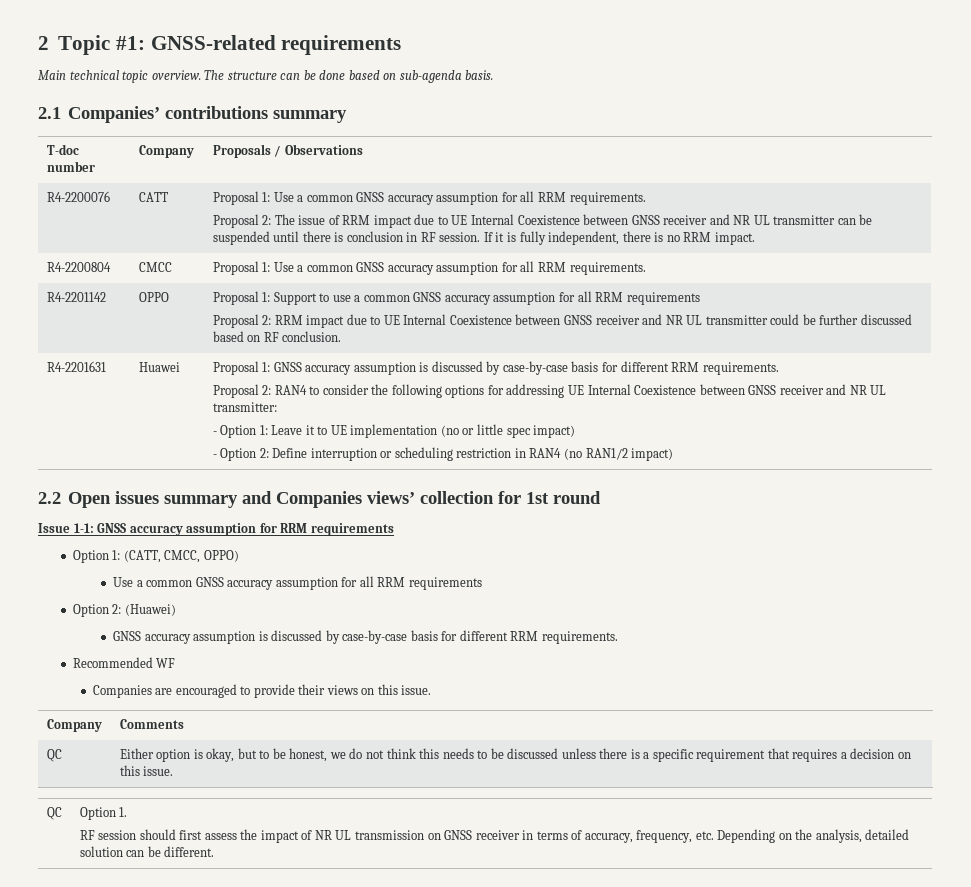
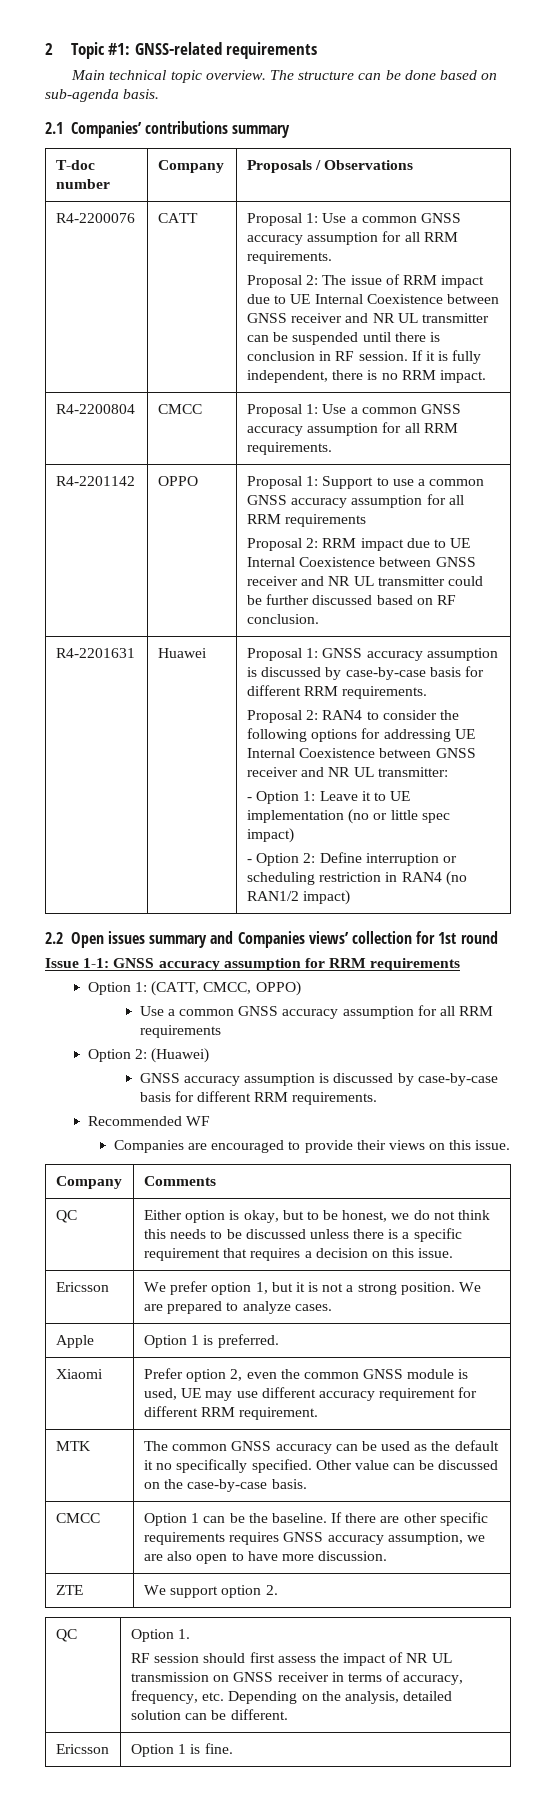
(174, 771) none -> [55,1282,109,1292] [143,1281,482,1295] [143,1301,332,1314] [55,1335,94,1348] [143,1334,279,1348] [55,1369,103,1379] [143,1368,469,1382] [143,1387,478,1401] [143,1406,319,1420] [55,1441,91,1451] [143,1440,499,1454] [143,1459,499,1473] [143,1479,307,1492] [55,1513,100,1523] [143,1512,488,1526] [143,1532,485,1545] [143,1551,388,1564] [55,1585,83,1595] [143,1585,278,1598] // Ericsson | We prefer option 1, but it is not a strong position. We are prepared to analyze cases. // Apple | Option 1 is preferred. // Xiaomi | Prefer option 2, even the common GNSS module is used, UE may use different accuracy requirement for different RRM requirement. // MTK | The common GNSS accuracy can be used as the default it no specifically specified. Other value can be discussed on the case-by-case basis. // CMCC | Option 1 can be the baseline. If there are other specific requirements requires GNSS accuracy assumption, we are also open to have more discussion. // ZTE | We support option 2.
(215, 851) none -> [55,1744,109,1754] [130,1743,233,1757] // Ericsson | Option 1 is fine.

